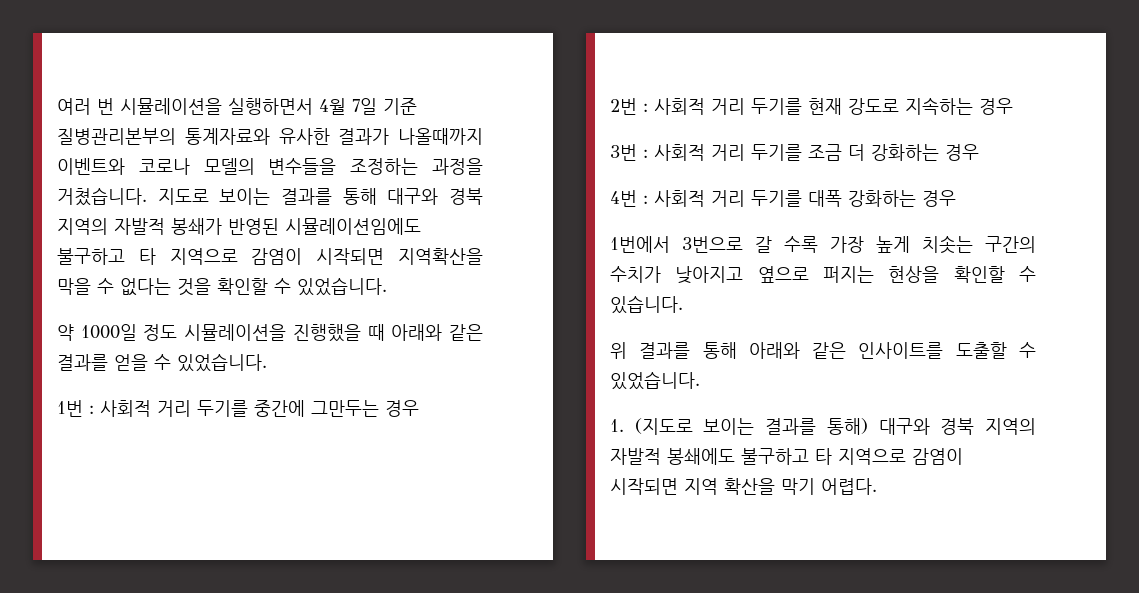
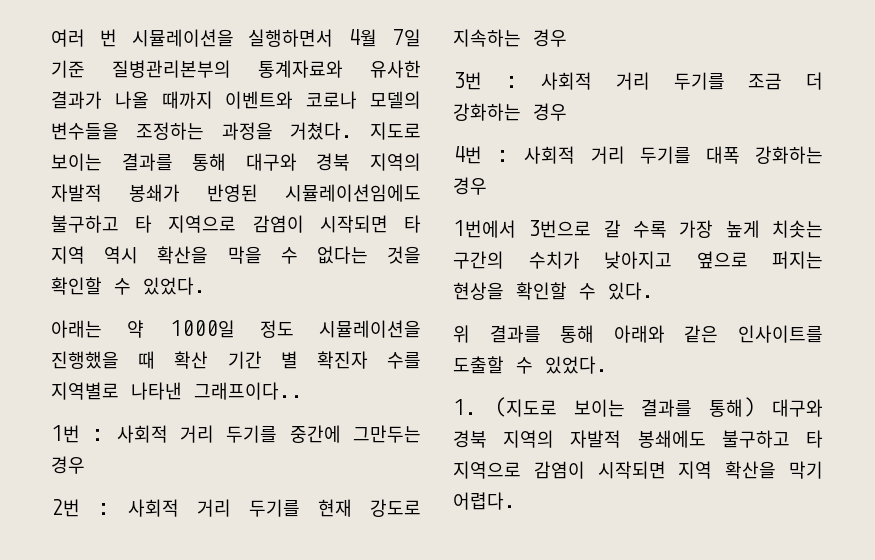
[398,128,483,145] 나올때까지 -> [114,91,213,109] 나올 때까지
[57,187,147,206] 거쳤습니다. -> [289,122,353,140] 거쳤다.
[398,248,483,265] 지역확산을 -> [404,215,421,233] [51,246,209,264] 타 지역 역시 확산을
[297,277,387,296] 있었습니다. // -> [143,277,206,295] [51,320,102,338] 있었다. // 아래는
[391,324,484,341] [57,353,267,372] 아래와 같은 결과를 얻을 수 있었습니다. -> [174,351,421,369] [51,382,303,400] 확산 기간 별 확진자 수를 지역별로 나타낸 그래프이다..
[610,295,683,314] 있습니다. -> [608,282,654,300] 있다.
[610,371,700,390] 있었습니다. -> [545,356,608,374] 있었다.

